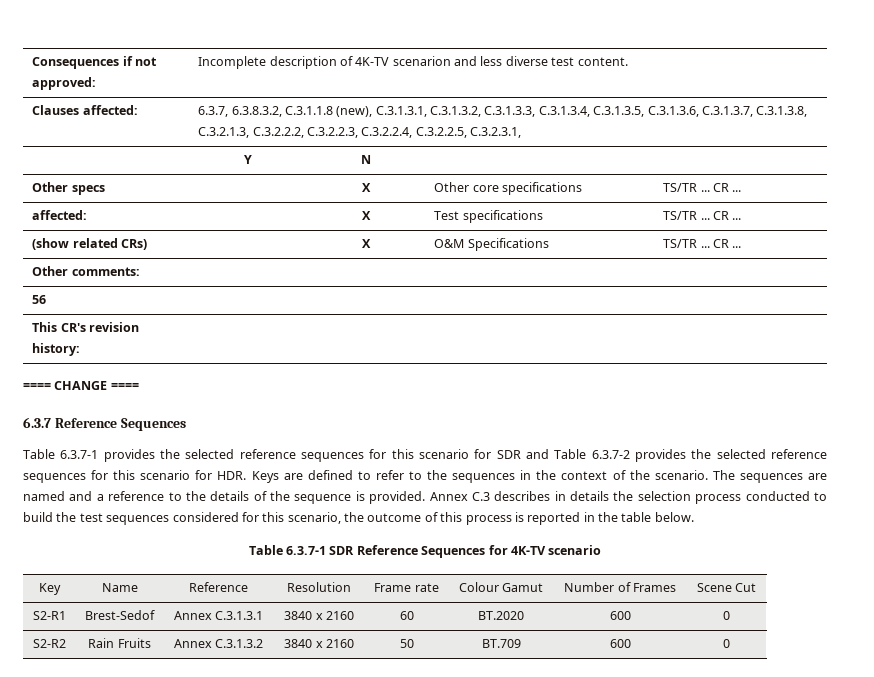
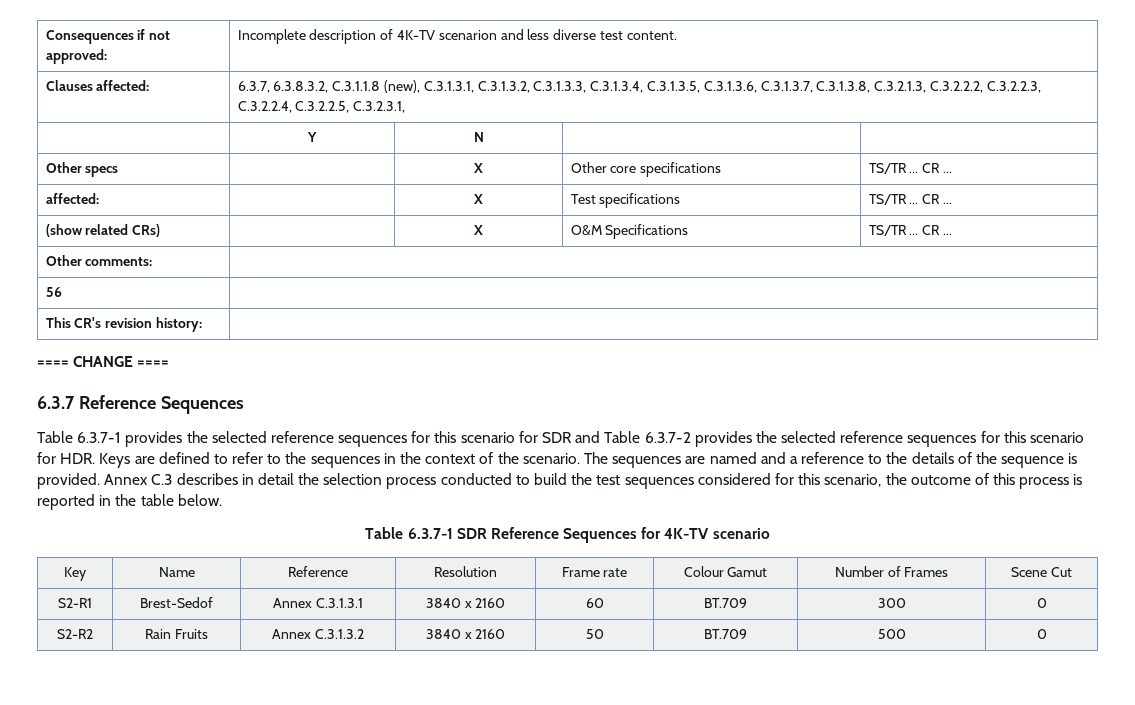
[570,491,610,501] details -> [257,473,294,485] detail
[478,611,524,620] [609,611,631,620] BT.2020 | 600 -> [704,598,747,608] [877,598,906,608] BT.709 | 300
[609,639,631,648] 600 -> [877,629,906,639] 500

